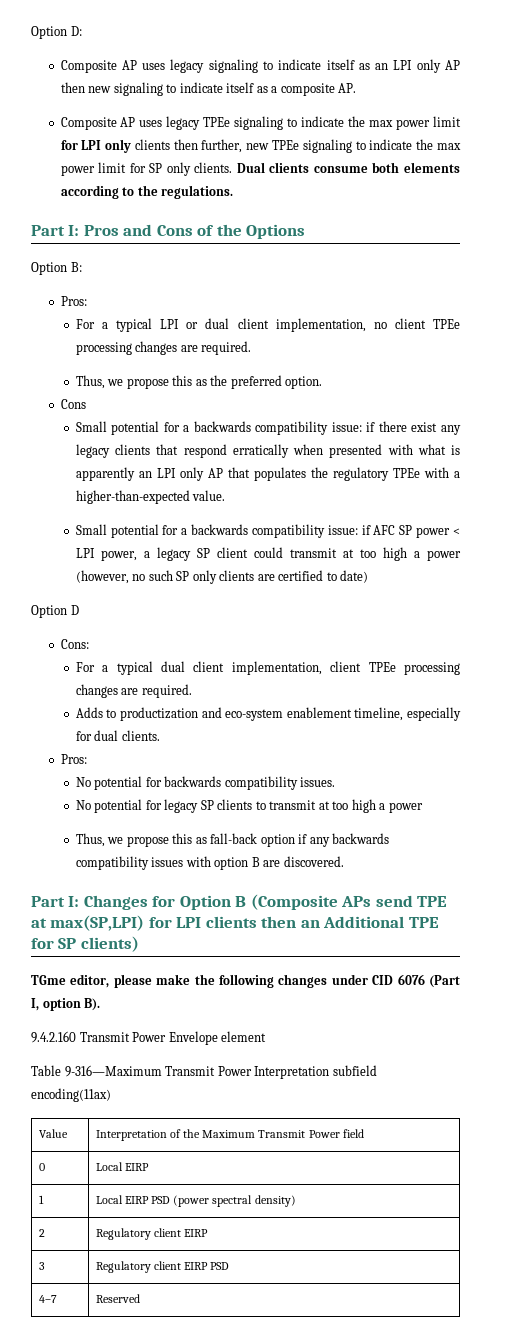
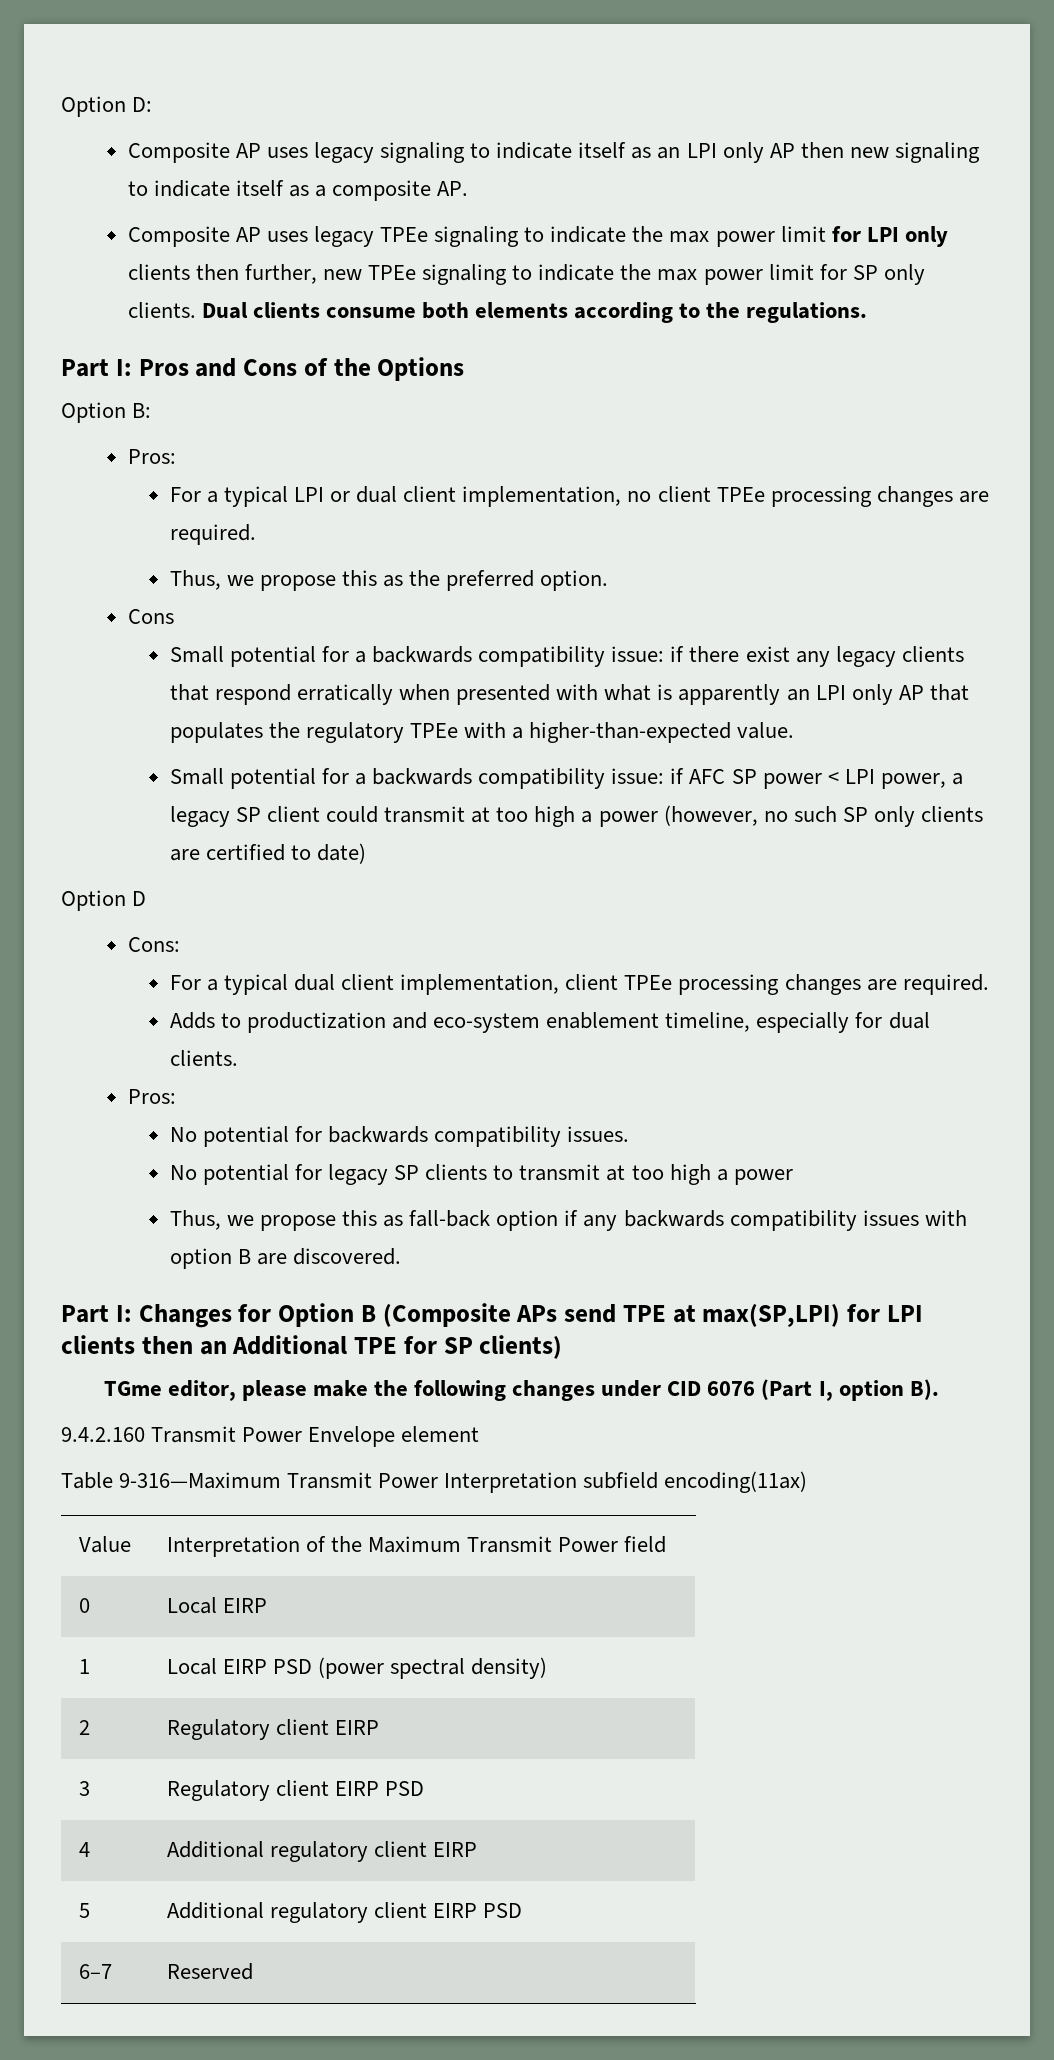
[39,1295,58,1303] 4–7 -> [78,1842,90,1857] [166,1841,477,1862] [78,1903,90,1918] [166,1902,522,1923] [78,1964,112,1979] 4 | Additional regulatory client EIRP // 5 | Additional regulatory client EIRP PSD // 6–7

